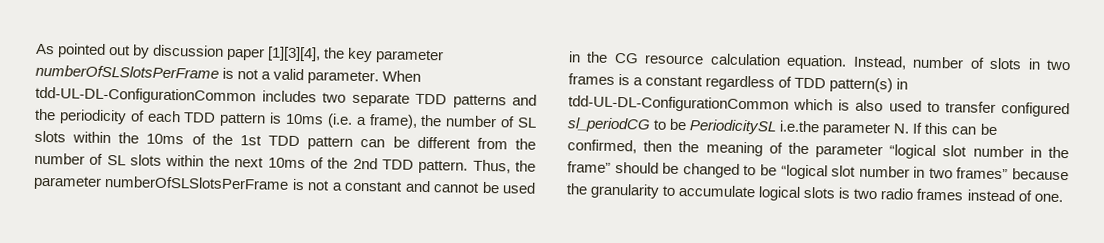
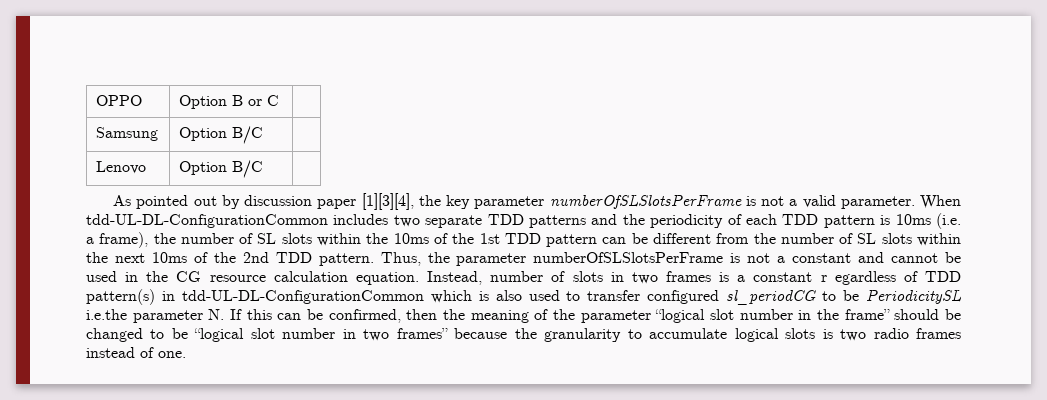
(35, 49) none -> [96,95,143,106] [179,95,280,109] [96,127,159,141] [179,126,264,144] [96,161,147,174] [179,160,264,178] OPPO | Option B or C | // Samsung | Option B/C | // Lenovo | Option B/C | //
[705,75,776,91] regardless -> [820,271,896,285] r egardless

